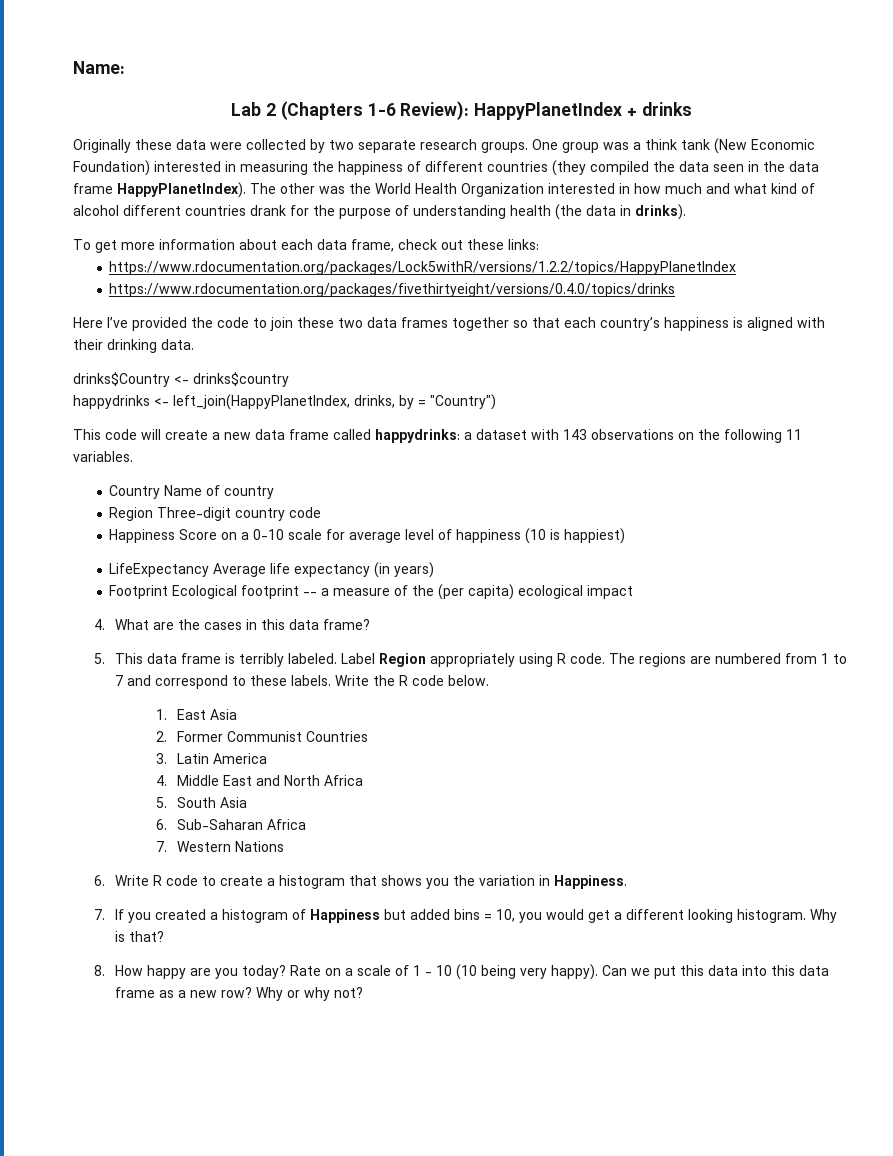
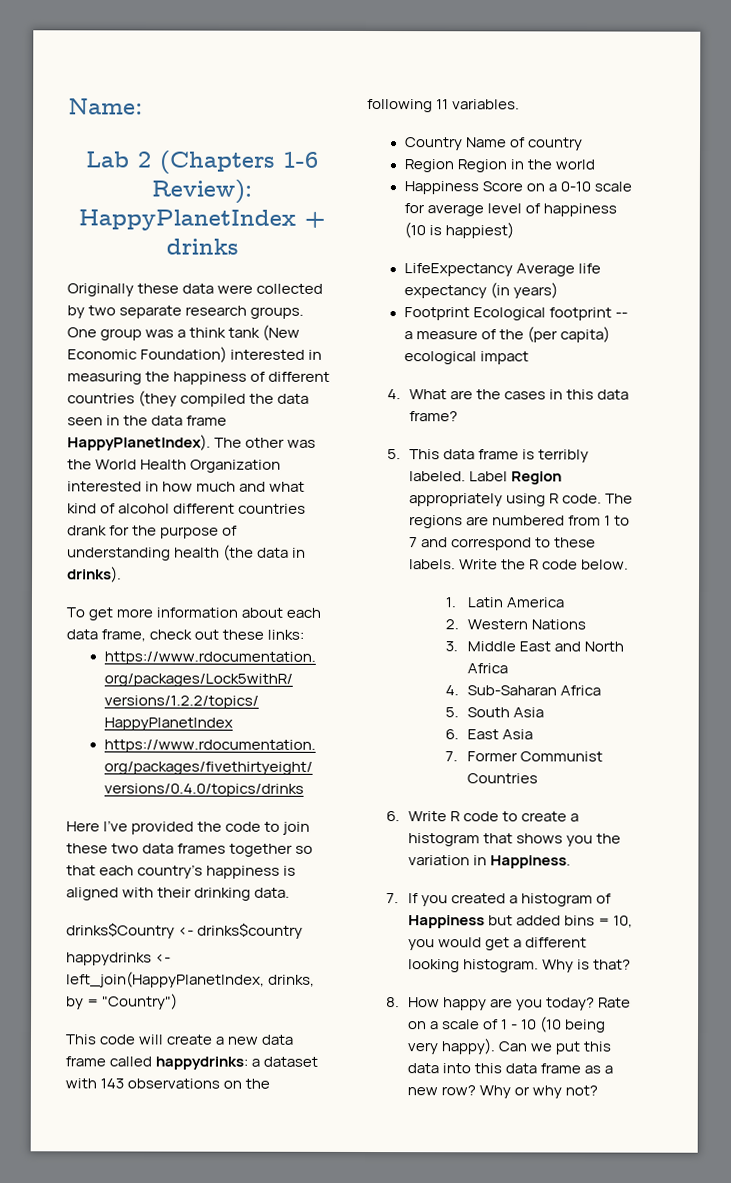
[157,507,322,521] Three-digit country code -> [456,159,595,173] Region in the world
[176,709,237,720] East Asia -> [466,597,564,608] Latin America
[176,731,368,742] [156,753,267,764] [156,775,168,786] Former Communist Countries // 3. Latin America // 4. -> [466,619,586,630] [445,641,459,652] Western Nations // 3.
(363, 780) none -> [445,685,601,696] // 4. Sub-Saharan Africa
[176,819,306,830] [156,841,284,852] Sub-Saharan Africa // 7. Western Nations -> [466,729,533,740] [445,751,603,762] [466,773,538,784] East Asia // 7. Former Communist Countries

